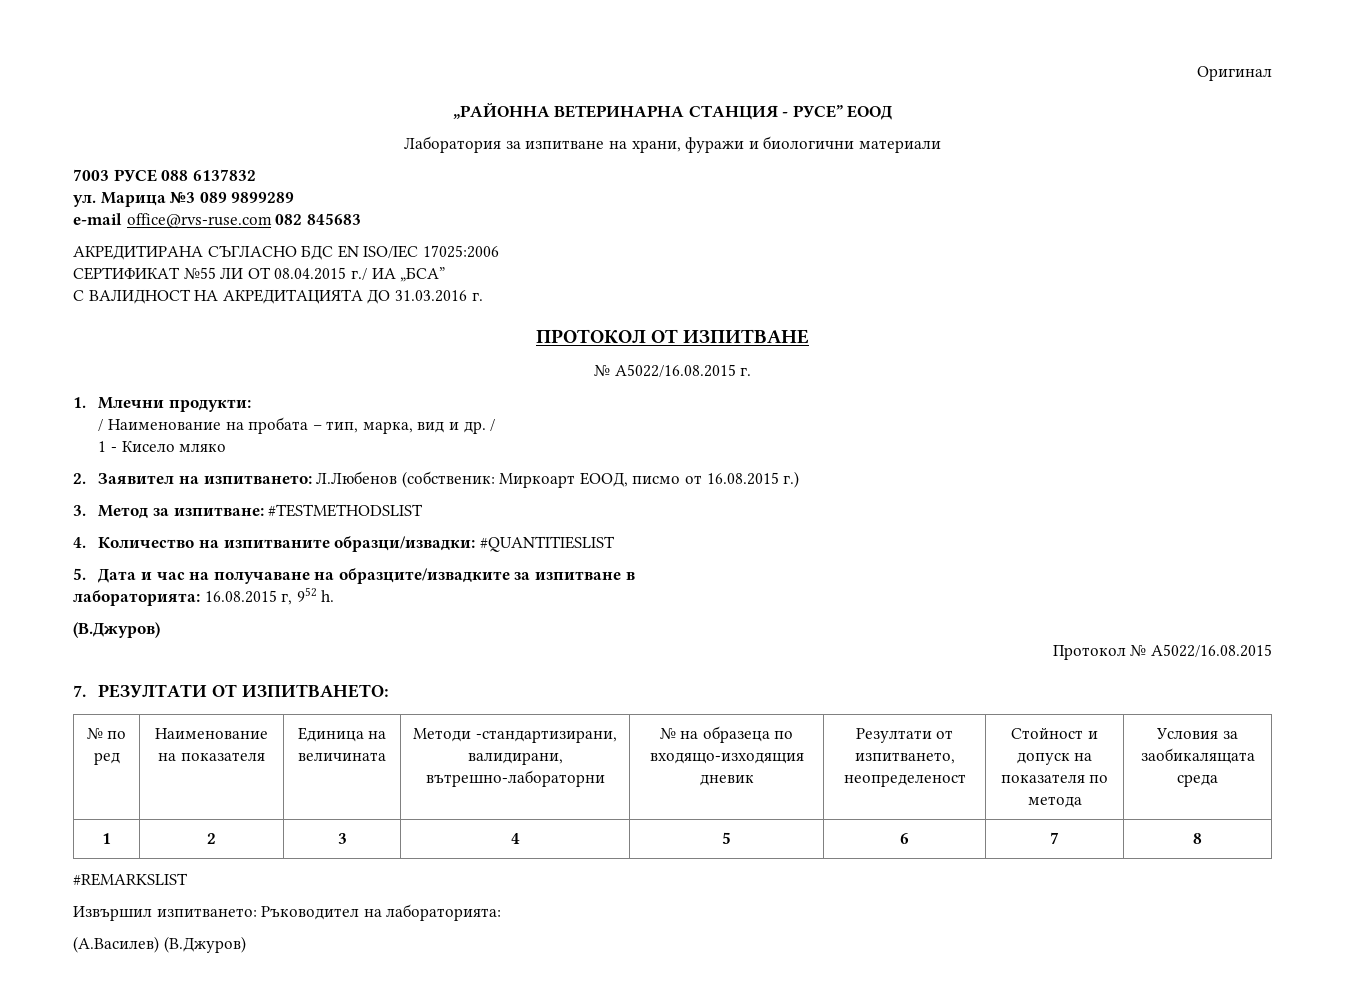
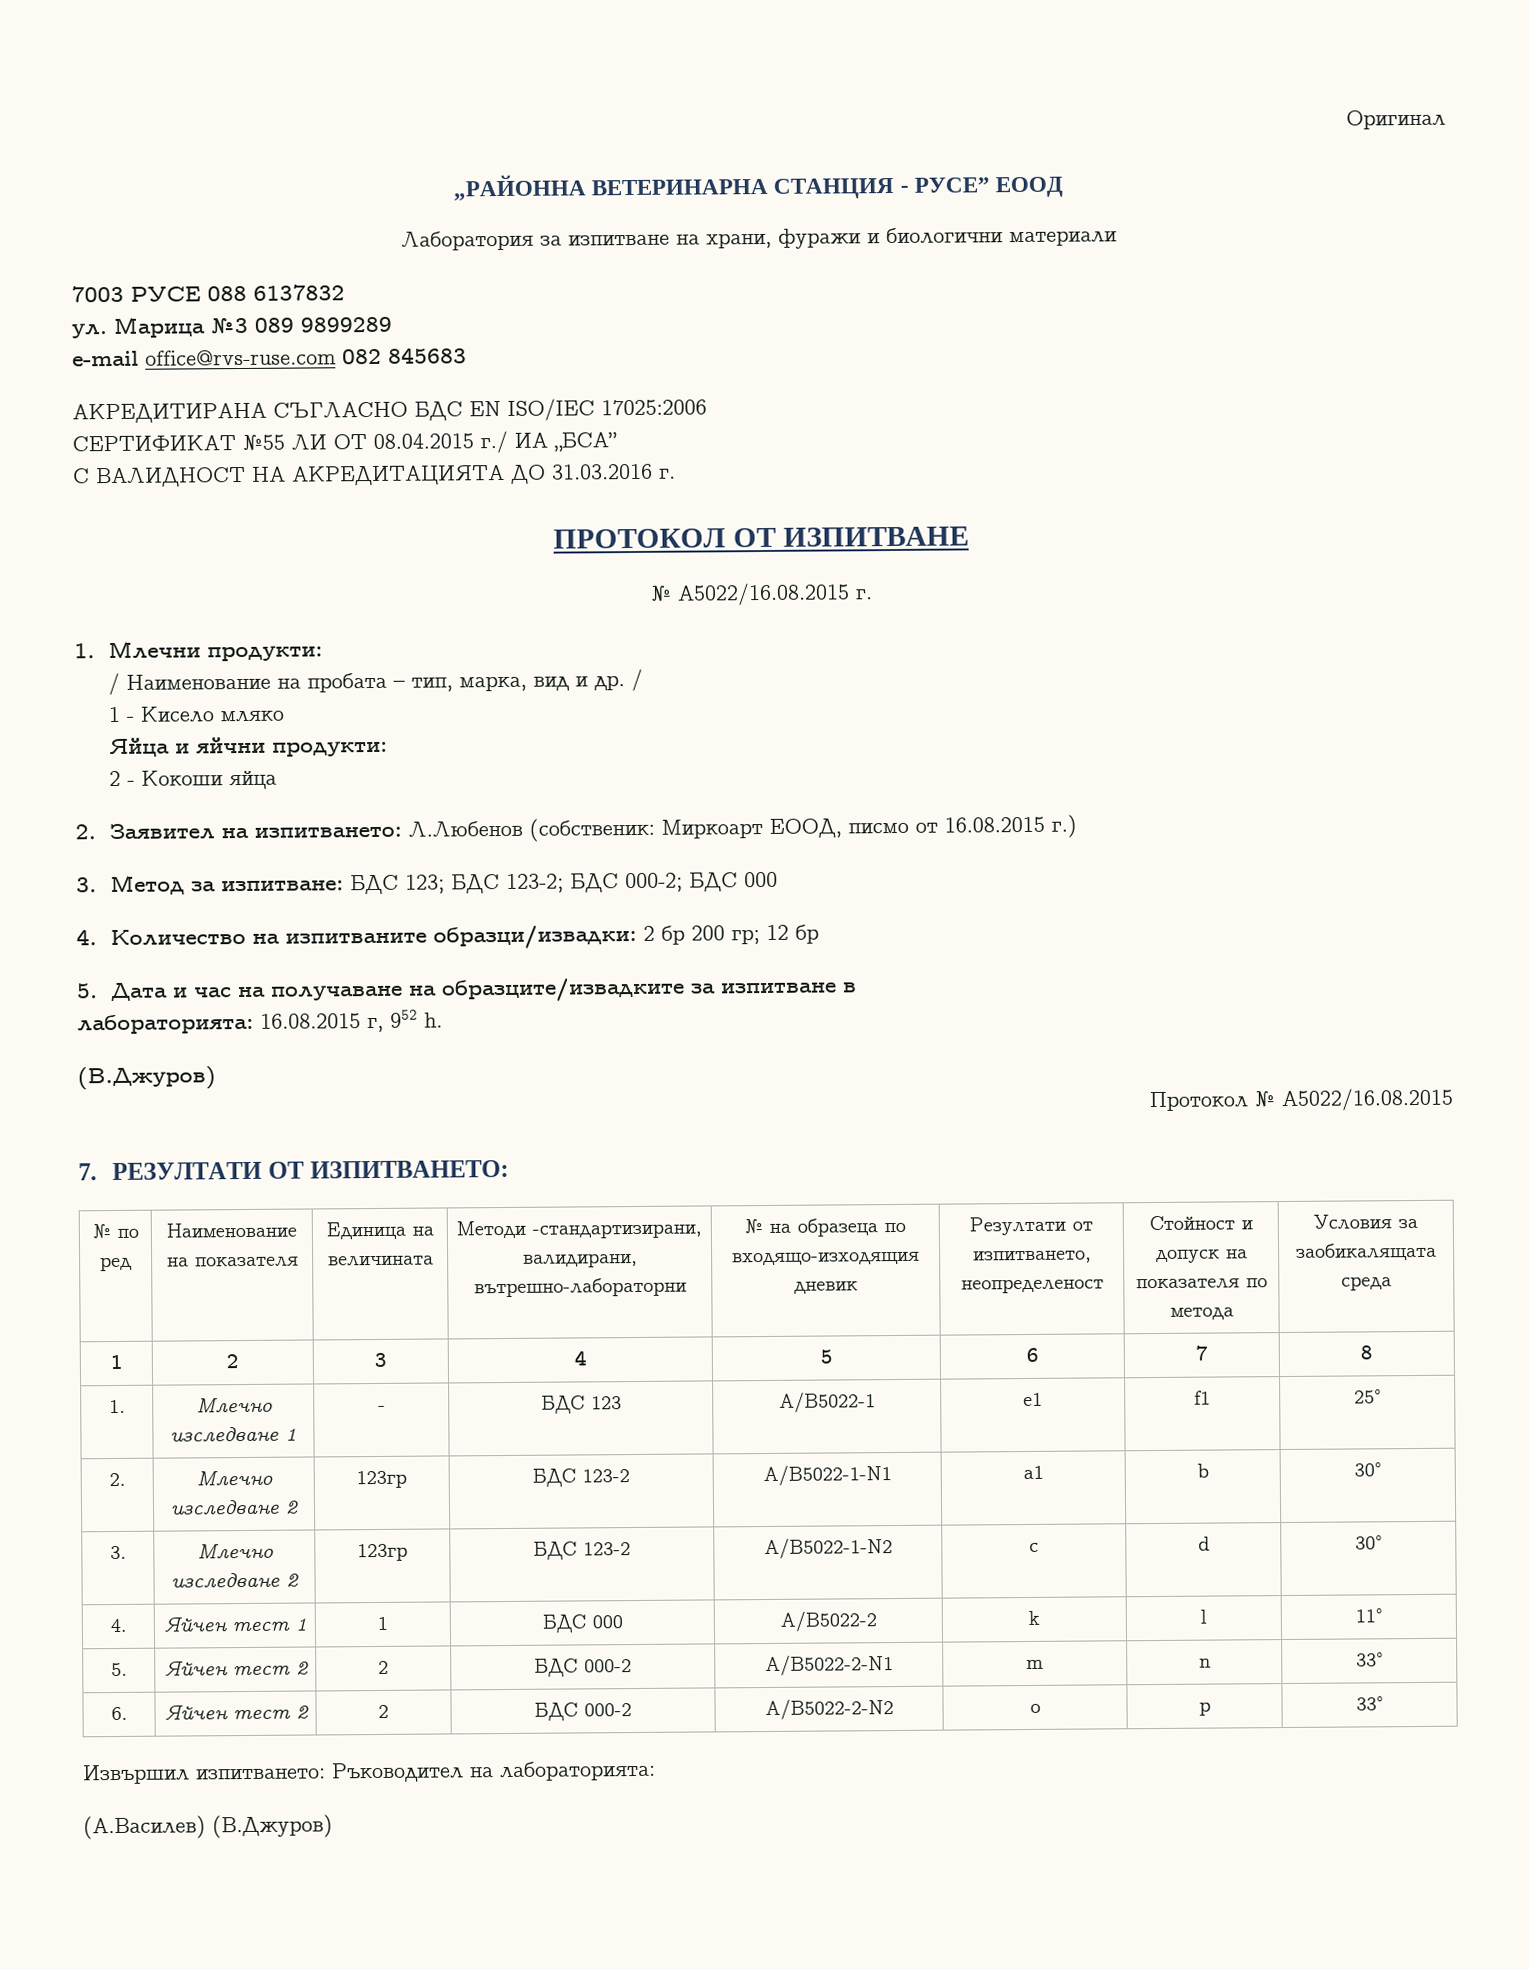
(227, 447) none -> [109,736,389,758] [109,770,278,790] // Яйца и яйчни продукти: // 2 - Кокоши яйца
[268,504,424,517] #TESTMETHODSLIST -> [350,871,779,895] БДС 123; БДС 123-2; БДС 000-2; БДС 000
[479,536,615,552] #QUANTITIESLIST -> [643,924,820,945] 2 бр 200 гр; 12 бр
[73,873,188,886] // #REMARKSLIST -> [108,1399,126,1414] [195,1396,273,1413] [170,1426,297,1442] [377,1405,386,1411] [540,1395,622,1414] [778,1392,876,1413] [1023,1392,1043,1407] [1194,1390,1211,1405] [1353,1389,1382,1404] [108,1472,126,1487] [195,1469,273,1486] [170,1499,299,1515] [356,1470,407,1489] [532,1468,630,1487] [762,1465,892,1487] [1022,1465,1044,1480] [1196,1463,1209,1478] [1353,1462,1382,1477] [109,1545,127,1560] [196,1542,274,1559] [171,1572,299,1588] [357,1543,408,1562] [533,1541,631,1560] [763,1538,893,1560] [1029,1542,1039,1552] [1197,1536,1210,1551] [1354,1535,1383,1550] [109,1618,127,1633] [162,1617,307,1632] [377,1616,388,1630] [541,1614,623,1633] [779,1611,877,1632] [1028,1610,1040,1625] [1200,1609,1207,1624] [1354,1608,1383,1623] [110,1662,128,1677] [163,1661,309,1676] [378,1660,389,1674] [534,1658,632,1677] [764,1655,894,1677] [1026,1659,1044,1670] [1198,1658,1211,1668] [1355,1652,1384,1667] [110,1706,128,1721] [163,1705,309,1720] [378,1704,389,1718] [534,1702,632,1721] [764,1699,894,1721] [1029,1703,1041,1713] [1198,1701,1211,1716] [1355,1696,1384,1711] // 1. | Млечно изследване 1 | - | БДС 123 | A/B5022-1 | e1 | f1 | 25° // 2. | Млечно изследване 2 | 123гр | БДС 123-2 | A/B5022-1-N1 | a1 | b | 30° // 3. | Млечно изследване 2 | 123гр | БДС 123-2 | A/B5022-1-N2 | c | d | 30° // 4. | Яйчен тест 1 | 1 | БДС 000 | A/B5022-2 | k | l | 11° // 5. | Яйчен тест 2 | 2 | БДС 000-2 | A/B5022-2-N1 | m | n | 33° // 6. | Яйчен тест 2 | 2 | БДС 000-2 | A/B5022-2-N2 | o | p | 33°

